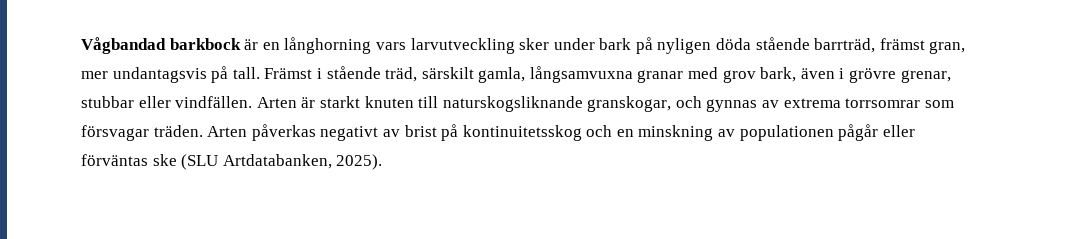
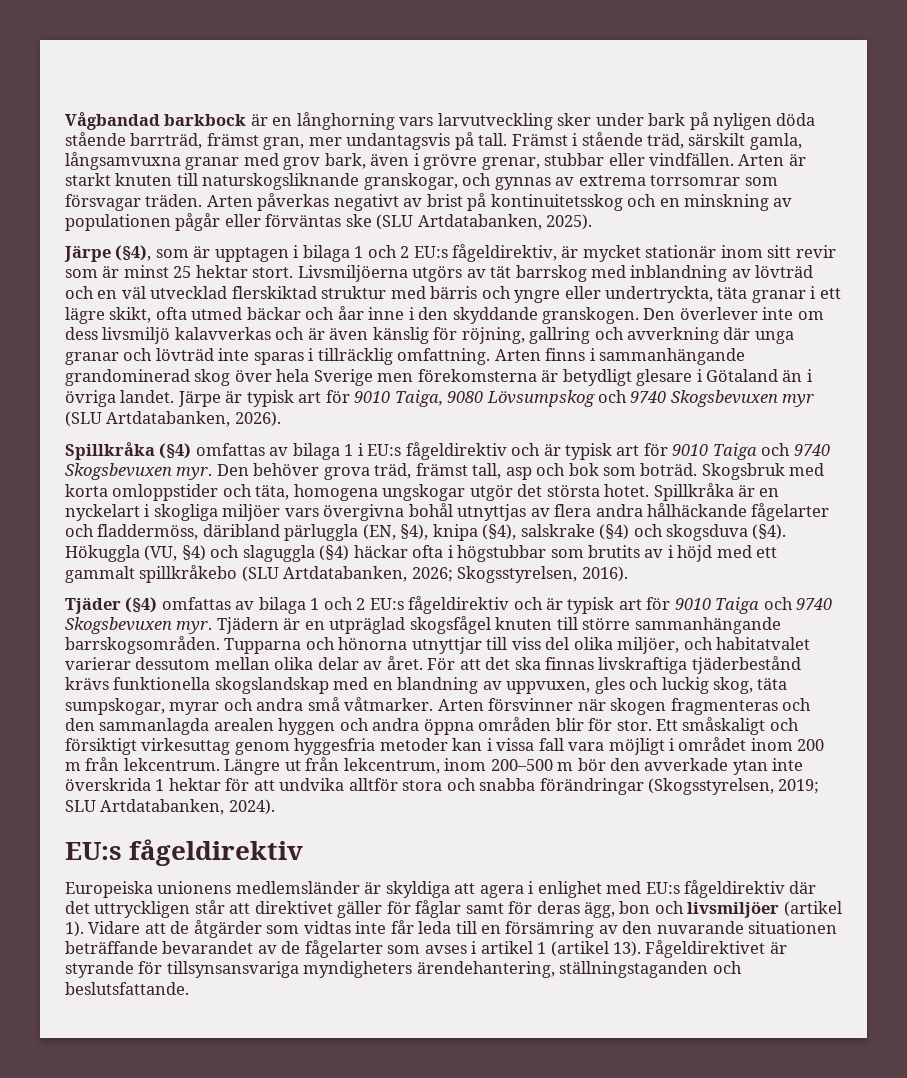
(383, 162) none -> [64,244,836,262] [65,265,814,282] [65,286,841,303] [65,306,824,324] [65,327,794,344] [65,348,746,365] [65,369,813,386] [65,390,815,407] [65,411,281,427] [65,442,830,460] [65,463,825,480] [65,483,780,501] [65,503,830,521] [65,524,787,541] [65,545,778,562] [65,565,628,583] [65,596,833,614] [65,616,781,634] [65,636,811,654] [65,656,801,674] [65,677,788,694] [65,697,812,715] [65,717,799,735] [65,737,825,755] [65,757,804,775] [65,778,820,795] [65,799,275,815] [65,839,304,866] [65,880,817,898] [65,900,842,918] [65,920,838,938] [65,940,787,958] [65,961,742,978] [65,982,189,995] // Järpe (§4), som är upptagen i bilaga 1 och 2 EU:s fågeldirektiv, är mycket stationär inom sitt revir som är minst 25 hektar stort. Livsmiljöerna utgörs av tät barrskog med inblandning av lövträd och en väl utvecklad flerskiktad struktur med bärris och yngre eller undertryckta, täta granar i ett lägre skikt, ofta utmed bäckar och åar inne i den skyddande granskogen. Den överlever inte om dess livsmiljö kalavverkas och är även känslig för röjning, gallring och avverkning där unga granar och lövträd inte sparas i tillräcklig omfattning. Arten finns i sammanhängande grandominerad skog över hela Sverige men förekomsterna är betydligt glesare i Götaland än i övriga landet. Järpe är typisk art för 9010 Taiga, 9080 Lövsumpskog och 9740 Skogsbevuxen myr (SLU Artdatabanken, 2026). // Spillkråka (§4) omfattas av bilaga 1 i EU:s fågeldirektiv och är typisk art för 9010 Taiga och 9740 Skogsbevuxen myr. Den behöver grova träd, främst tall, asp och bok som boträd. Skogsbruk med korta omloppstider och täta, homogena ungskogar utgör det största hotet. Spillkråka är en nyckelart i skogliga miljöer vars övergivna bohål utnyttjas av flera andra hålhäckande fågelarter och fladdermöss, däribland pärluggla (EN, §4), knipa (§4), salskrake (§4) och skogsduva (§4). Hökuggla (VU, §4) och slaguggla (§4) häckar ofta i högstubbar som brutits av i höjd med ett gammalt spillkråkebo (SLU Artdatabanken, 2026; Skogsstyrelsen, 2016). // Tjäder (§4) omfattas av bilaga 1 och 2 EU:s fågeldirektiv och är typisk art för 9010 Taiga och 9740 Skogsbevuxen myr. Tjädern är en utpräglad skogsfågel knuten till större sammanhängande barrskogsområden. Tupparna och hönorna utnyttjar till viss del olika miljöer, och habitatvalet varierar dessutom mellan olika delar av året. För att det ska finnas livskraftiga tjäderbestånd krävs funktionella skogslandskap med en blandning av uppvuxen, gles och luckig skog, täta sumpskogar, myrar och andra små våtmarker. Arten försvinner när skogen fragmenteras och den sammanlagda arealen hyggen och andra öppna områden blir för stor. Ett småskaligt och försiktigt virkesuttag genom hyggesfria metoder kan i vissa fall vara möjligt i området inom 200 m från lekcentrum. Längre ut från lekcentrum, inom 200–500 m bör den avverkade ytan inte överskrida 1 hektar för att undvika alltför stora och snabba förändringar (Skogsstyrelsen, 2019; SLU Artdatabanken, 2024). // EU:s fågeldirektiv // Europeiska unionens medlemsländer är skyldiga att agera i enlighet med EU:s fågeldirektiv där det uttryckligen står att direktivet gäller för fåglar samt för deras ägg, bon och livsmiljöer (artikel 1). Vidare att de åtgärder som vidtas inte får leda till en försämring av den nuvarande situationen beträffande bevarandet av de fågelarter som avses i artikel 1 (artikel 13). Fågeldirektivet är styrande för tillsynsansvariga myndigheters ärendehantering, ställningstaganden och beslutsfattande.

